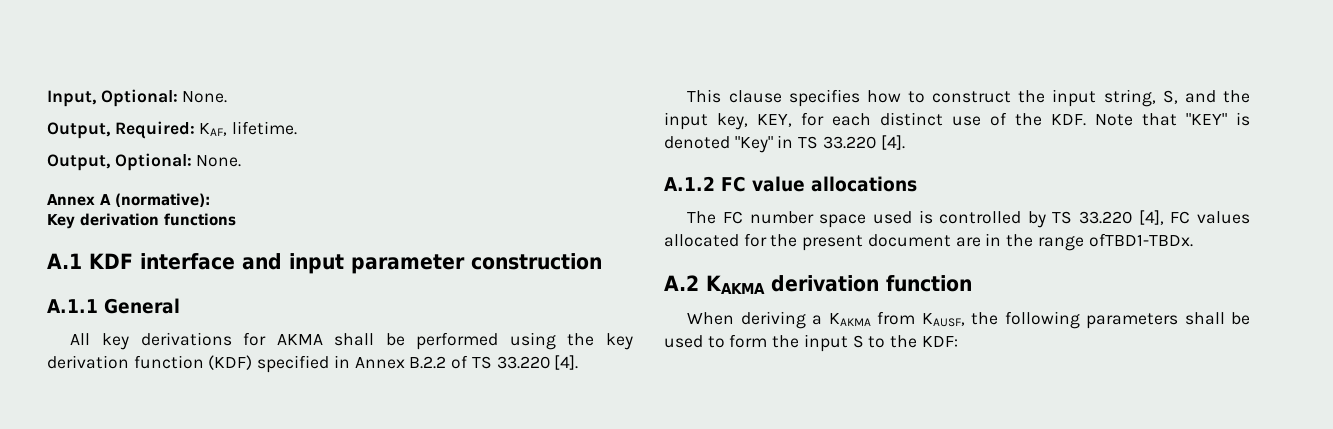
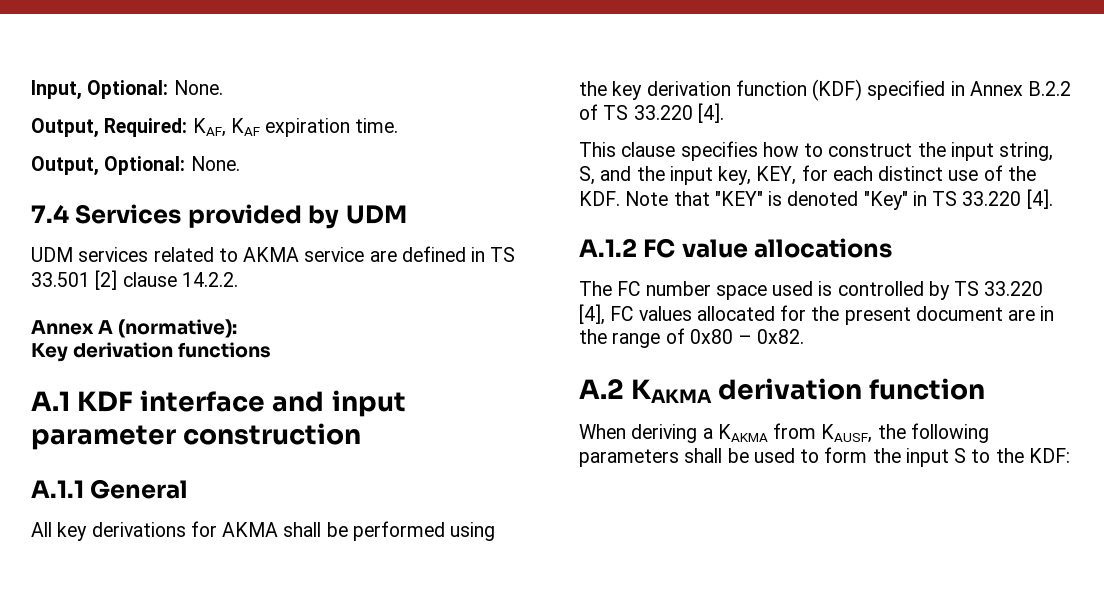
[232,121,298,135] lifetime. -> [230,118,399,137] KAF expiration time.
(242, 161) none -> [31,204,407,229] [31,246,516,262] [31,270,238,290] // 7.4 Services provided by UDM // UDM services related to AKMA service are defined in TS 33.501 [2] clause 14.2.2.
[1088,233,1193,247] ofTBD1-TBDx. -> [665,328,805,344] of 0x80 – 0x82.

